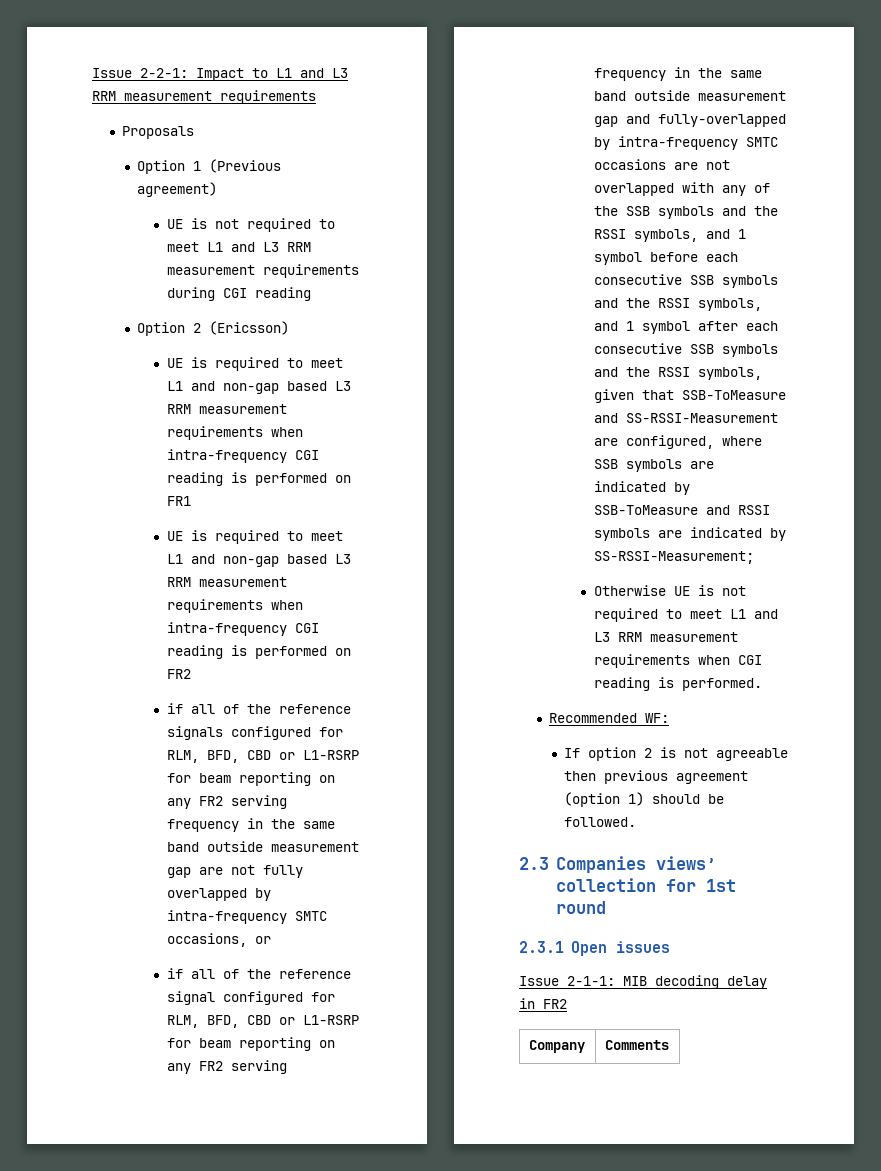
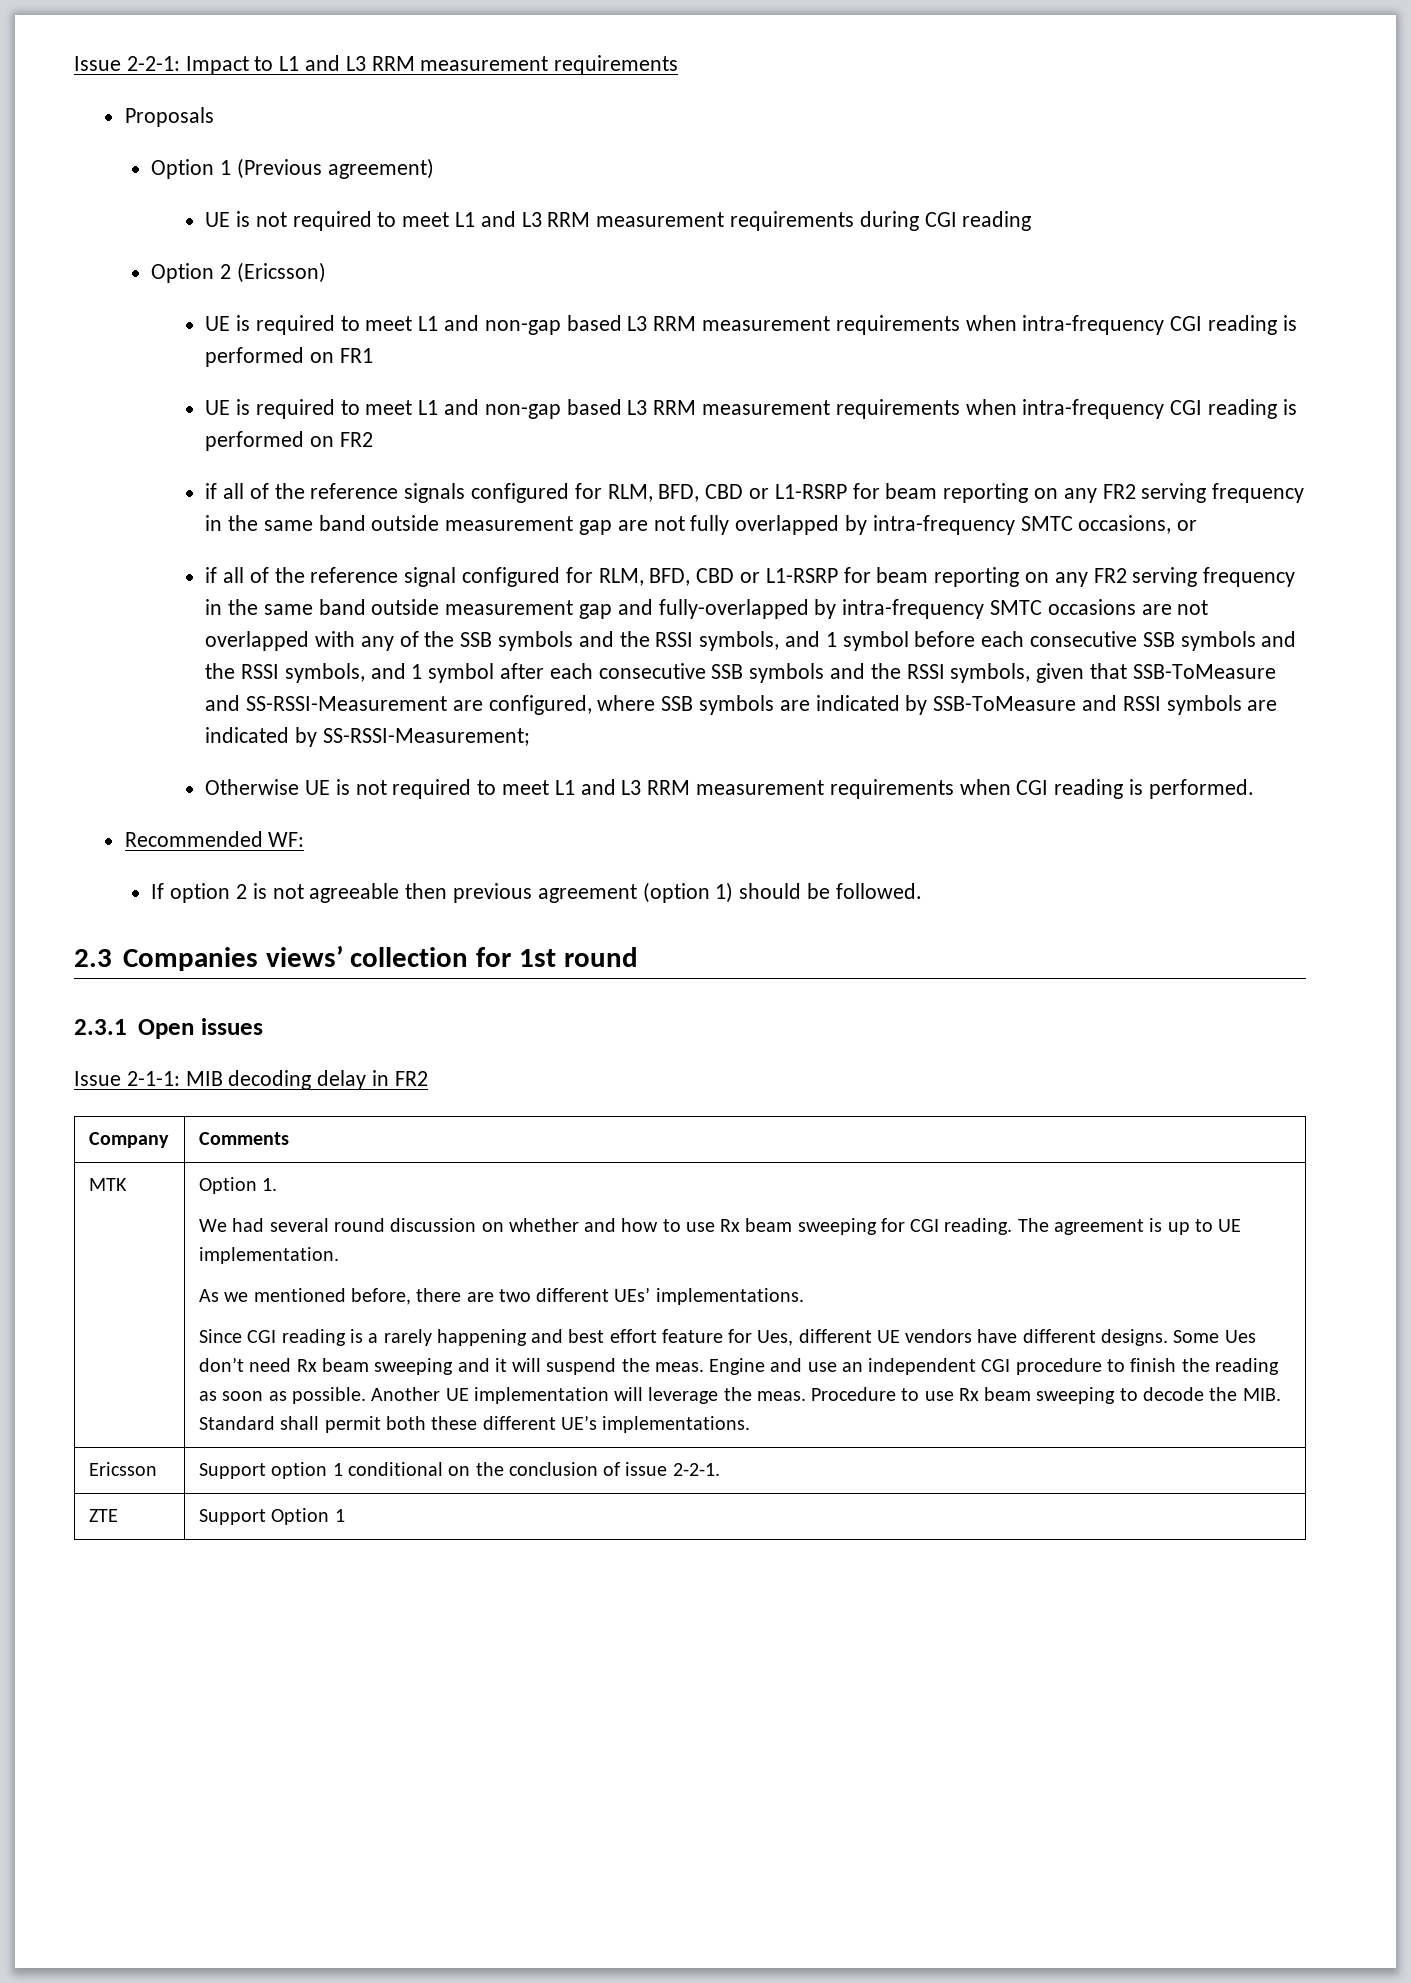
(669, 1045) none -> [89,1178,128,1191] [199,1177,278,1194] [199,1218,1242,1235] [199,1247,340,1264] [199,1287,804,1305] [199,1329,1256,1346] [199,1357,1279,1375] [199,1387,1281,1404] [199,1415,751,1433] [89,1462,158,1476] [199,1462,720,1479] [89,1509,119,1522] [199,1508,345,1525] // MTK | Option 1. // We had several round discussion on whether and how to use Rx beam sweeping for CGI reading. The agreement is up to UE implementation. // As we mentioned before, there are two different UEs’ implementations. // Since CGI reading is a rarely happening and best effort feature for Ues, different UE vendors have different designs. Some Ues don’t need Rx beam sweeping and it will suspend the meas. Engine and use an independent CGI procedure to finish the reading as soon as possible. Another UE implementation will leverage the meas. Procedure to use Rx beam sweeping to decode the MIB. Standard shall permit both these different UE’s implementations. // Ericsson | Support option 1 conditional on the conclusion of issue 2-2-1. // ZTE | Support Option 1

